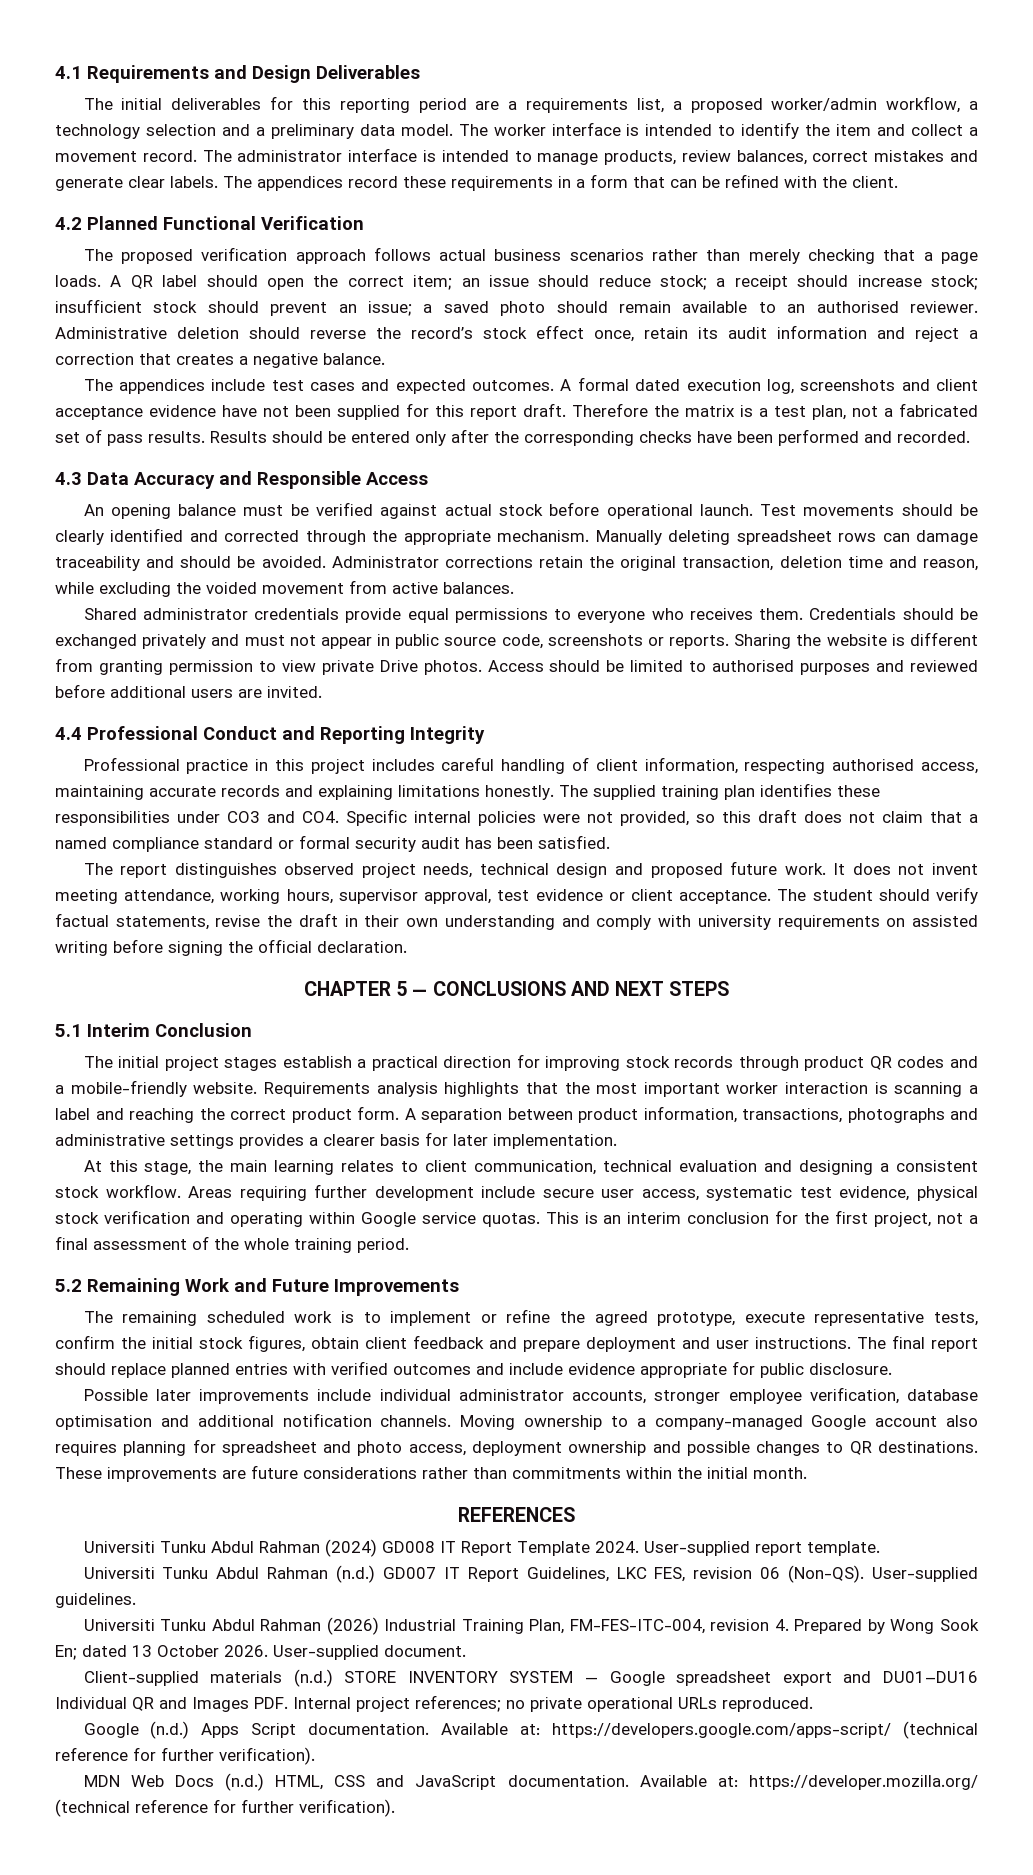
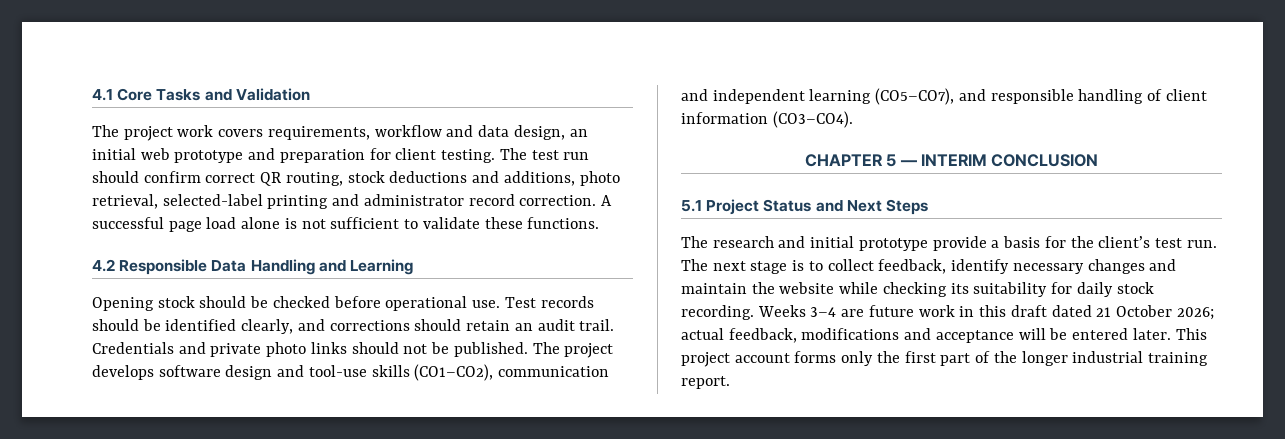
[87,65,420,83] [83,96,978,113] [55,122,979,139] [55,148,979,165] [55,174,898,191] [55,216,364,230] [83,247,979,264] [55,275,979,290] [55,299,978,316] [55,325,978,342] [55,353,385,368] [83,377,978,394] [55,403,978,420] [55,429,970,446] [55,471,428,489] [83,502,978,519] [55,528,978,545] [55,556,978,571] [55,580,514,597] [83,608,979,623] [55,632,978,649] [55,658,978,675] [55,684,322,698] [55,726,485,744] [83,757,979,774] [55,783,880,800] [55,809,978,826] [55,835,610,852] [83,861,979,878] [55,887,978,904] [55,913,979,930] [55,939,407,956] [303,981,730,996] [55,1023,252,1037] [83,1054,978,1071] [55,1080,978,1097] [55,1106,978,1123] [55,1132,617,1149] [83,1160,978,1175] [55,1184,979,1201] [55,1210,979,1227] [55,1236,409,1253] [55,1278,459,1296] [83,1309,978,1326] [55,1335,978,1352] [55,1361,892,1378] [83,1387,978,1404] [55,1413,979,1430] [55,1439,979,1456] [55,1465,807,1482] [458,1507,575,1522] [83,1539,880,1557] [83,1565,979,1583] [55,1593,136,1608] [83,1617,980,1635] [55,1645,466,1660] [83,1669,979,1687] [55,1695,813,1712] [83,1721,978,1739] [55,1747,315,1765] [83,1773,979,1791] [55,1799,395,1817] Requirements and Design Deliverables // The initial deliverables for this reporting period are a requirements list, a proposed worker/admin workflow, a technology selection and a preliminary data model. The worker interface is intended to identify the item and collect a movement record. The administrator interface is intended to manage products, review balances, correct mistakes and generate clear labels. The appendices record these requirements in a form that can be refined with the client. // 4.2 Planned Functional Verification // The proposed verification approach follows actual business scenarios rather than merely checking that a page loads. A QR label should open the correct item; an issue should reduce stock; a receipt should increase stock; insufficient stock should prevent an issue; a saved photo should remain available to an authorised reviewer. Administrative deletion should reverse the record’s stock effect once, retain its audit information and reject a correction that creates a negative balance. // The appendices include test cases and expected outcomes. A formal dated execution log, screenshots and client acceptance evidence have not been supplied for this report draft. Therefore the matrix is a test plan, not a fabricated set of pass results. Results should be entered only after the corresponding checks have been performed and recorded. // 4.3 Data Accuracy and Responsible Access // An opening balance must be verified against actual stock before operational launch. Test movements should be clearly identified and corrected through the appropriate mechanism. Manually deleting spreadsheet rows can damage traceability and should be avoided. Administrator corrections retain the original transaction, deletion time and reason, while excluding the voided movement from active balances. // Shared administrator credentials provide equal permissions to everyone who receives them. Credentials should be exchanged privately and must not appear in public source code, screenshots or reports. Sharing the website is different from granting permission to view private Drive photos. Access should be limited to authorised purposes and reviewed before additional users are invited. // 4.4 Professional Conduct and Reporting Integrity // Professional practice in this project includes careful handling of client information, respecting authorised access, maintaining accurate records and explaining limitations honestly. The supplied training plan identifies these responsibilities under CO3 and CO4. Specific internal policies were not provided, so this draft does not claim that a named compliance standard or formal security audit has been satisfied. // The report distinguishes observed project needs, technical design and proposed future work. It does not invent meeting attendance, working hours, supervisor approval, test evidence or client acceptance. The student should verify factual statements, revise the draft in their own understanding and comply with university requirements on assisted writing before signing the official declaration. // CHAPTER 5 — CONCLUSIONS AND NEXT STEPS // 5.1 Interim Conclusion // The initial project stages establish a practical direction for improving stock records through product QR codes and a mobile-friendly website. Requirements analysis highlights that the most important worker interaction is scanning a label and reaching the correct product form. A separation between product information, transactions, photographs and administrative settings provides a clearer basis for later implementation. // At this stage, the main learning relates to client communication, technical evaluation and designing a consistent stock workflow. Areas requiring further development include secure user access, systematic test evidence, physical stock verification and operating within Google service quotas. This is an interim conclusion for the first project, not a final assessment of the whole training period. // 5.2 Remaining Work and Future Improvements // The remaining scheduled work is to implement or refine the agreed prototype, execute representative tests, confirm the initial stock figures, obtain client feedback and prepare deployment and user instructions. The final report should replace planned entries with verified outcomes and include evidence appropriate for public disclosure. // Possible later improvements include individual administrator accounts, stronger employee verification, database optimisation and additional notification channels. Moving ownership to a company-managed Google account also requires planning for spreadsheet and photo access, deployment ownership and possible changes to QR destinations. These improvements are future considerations rather than commitments within the initial month. // REFERENCES // Universiti Tunku Abdul Rahman (2024) GD008 IT Report Template 2024. User-supplied report template. // Universiti Tunku Abdul Rahman (n.d.) GD007 IT Report Guidelines, LKC FES, revision 06 (Non-QS). User-supplied guidelines. // Universiti Tunku Abdul Rahman (2026) Industrial Training Plan, FM-FES-ITC-004, revision 4. Prepared by Wong Sook En; dated 13 October 2026. User-supplied document. // Client-supplied materials (n.d.) STORE INVENTORY SYSTEM — Google spreadsheet export and DU01–DU16 Individual QR and Images PDF. Internal project references; no private operational URLs reproduced. // Google (n.d.) Apps Script documentation. Available at: https://developers.google.com/apps-script/ (technical reference for further verification). // MDN Web Docs (n.d.) HTML, CSS and JavaScript documentation. Available at: https://developer.mozilla.org/ (technical reference for further verification). -> [117,88,310,101] [92,125,588,141] [92,148,590,163] [92,171,620,186] [92,194,613,209] [92,217,600,232] [92,259,413,275] [92,296,594,311] [92,319,615,334] [92,342,614,358] [92,364,610,381] [681,88,1207,105] [681,111,853,128] [804,154,1099,167] [681,199,928,215] [681,236,1217,251] [681,259,1177,274] [681,282,1154,297] [681,305,1214,320] [681,328,1207,343] [681,351,1208,367] [681,376,730,389] Core Tasks and Validation // The project work covers requirements, workflow and data design, an initial web prototype and preparation for client testing. The test run should confirm correct QR routing, stock deductions and additions, photo retrieval, selected-label printing and administrator record correction. A successful page load alone is not sufficient to validate these functions. // 4.2 Responsible Data Handling and Learning // Opening stock should be checked before operational use. Test records should be identified clearly, and corrections should retain an audit trail. Credentials and private photo links should not be published. The project develops software design and tool-use skills (CO1–CO2), communication and independent learning (CO5–CO7), and responsible handling of client information (CO3–CO4). // CHAPTER 5 — INTERIM CONCLUSION // 5.1 Project Status and Next Steps // The research and initial prototype provide a basis for the client’s test run. The next stage is to collect feedback, identify necessary changes and maintain the website while checking its suitability for daily stock recording. Weeks 3–4 are future work in this draft dated 21 October 2026; actual feedback, modifications and acceptance will be entered later. This project account forms only the first part of the longer industrial training report.

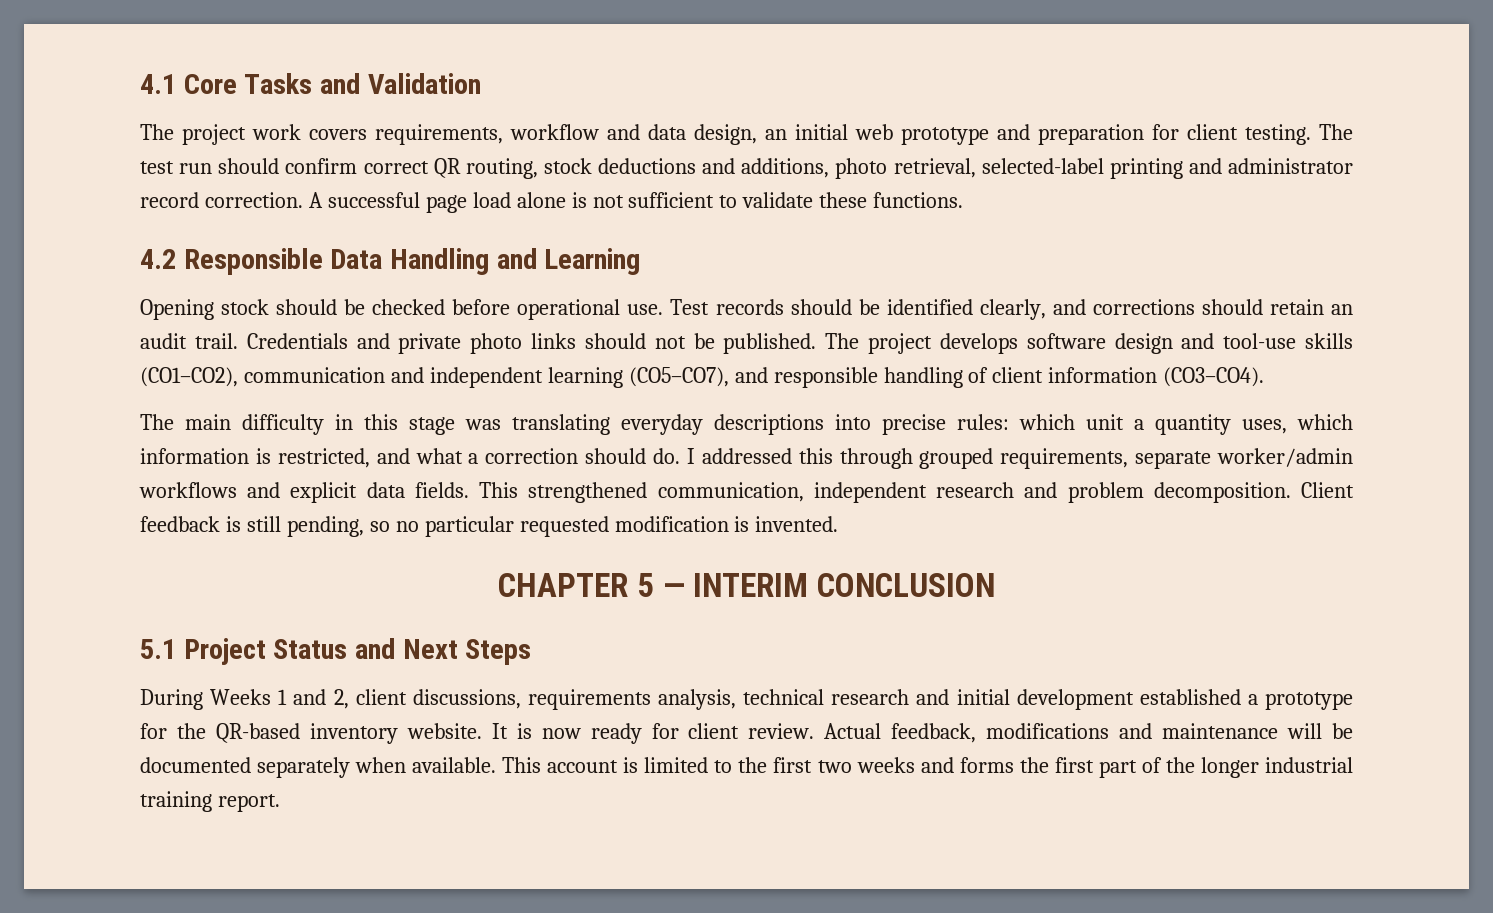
(853, 119) none -> [140,414,1353,435] [140,448,1353,469] [139,482,1355,503] [140,516,839,537] // The main difficulty in this stage was translating everyday descriptions into precise rules: which unit a quantity uses, which information is restricted, and what a correction should do. I addressed this through grouped requirements, separate worker/admin workflows and explicit data fields. This strengthened communication, independent research and problem decomposition. Client feedback is still pending, so no particular requested modification is invented.
[681,236,1217,251] [681,259,1177,274] [681,282,1154,297] [681,305,1214,320] [681,328,724,340] The research and initial prototype provide a basis for the client’s test run. The next stage is to collect feedback, identify necessary changes and maintain the website while checking its suitability for daily stock recording. Weeks 3–4 are future work in this draft dated 21 October 2026; actual -> [140,689,1353,710] [140,723,882,744] During Weeks 1 and 2, client discussions, requirements analysis, technical research and initial development established a prototype for the QR-based inventory website. It is now ready for client review. Actual
[935,330,1014,343] acceptance -> [1162,723,1279,739] maintenance
[1072,328,1207,340] [681,351,874,367] entered later. This project account forms only -> [140,757,1014,778] documented separately when available. This account is limited to the first two weeks and forms

